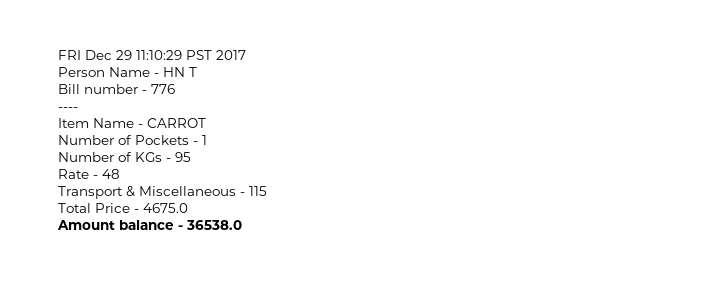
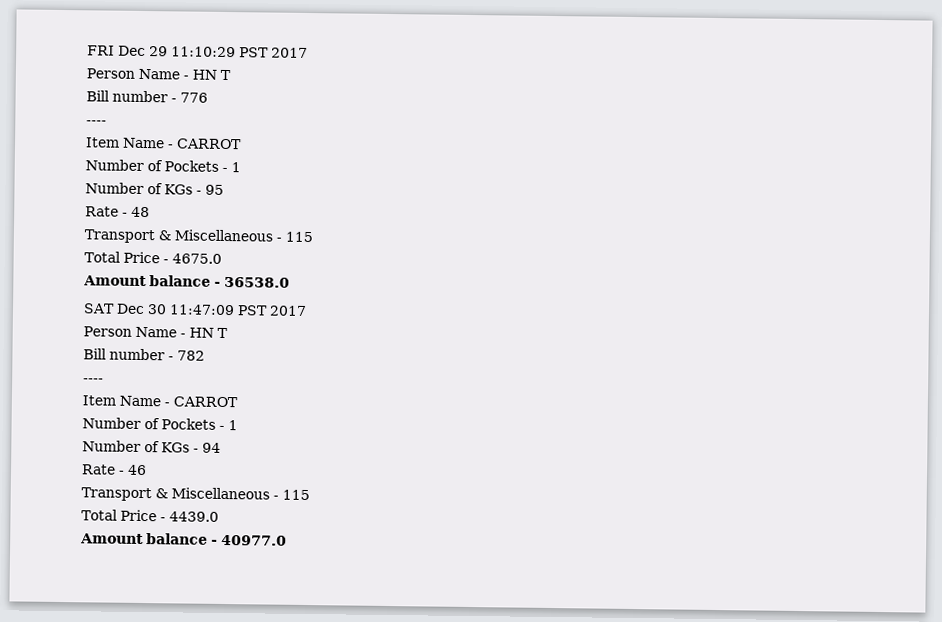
(242, 225) none -> [83,303,307,316] [83,326,228,339] [83,348,205,361] [83,378,104,383] [82,395,238,408] [82,417,238,431] [82,440,221,453] [81,464,147,476] [81,487,310,502] [81,509,219,522] [80,533,287,546] // SAT Dec 30 11:47:09 PST 2017 // Person Name - HN T // Bill number - 782 // ---- // Item Name - CARROT // Number of Pockets - 1 // Number of KGs - 94 // Rate - 46 // Transport & Miscellaneous - 115 // Total Price - 4439.0 // Amount balance - 40977.0

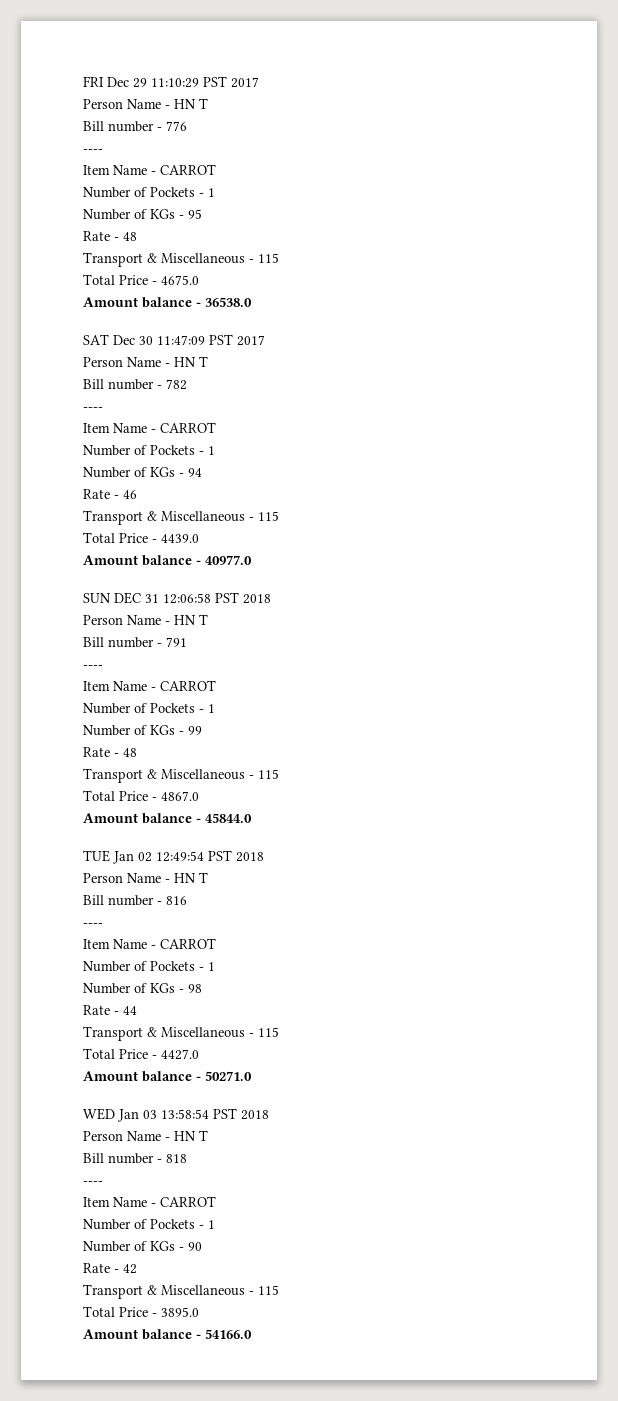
(287, 540) none -> [83,592,271,604] [83,614,208,625] [83,637,187,648] [83,665,103,669] [83,680,216,691] [83,703,215,714] [83,725,202,736] [83,747,137,757] [83,768,279,783] [83,790,199,801] [83,813,252,824] [83,850,264,864] [83,872,208,883] [83,895,187,906] [83,923,103,927] [83,938,216,949] [83,961,215,972] [83,983,202,994] [83,1005,137,1015] [83,1026,279,1041] [83,1048,199,1060] [83,1071,252,1082] [83,1108,269,1122] [83,1130,208,1141] [83,1153,187,1164] [83,1181,103,1185] [83,1196,216,1207] [83,1219,215,1230] [83,1241,202,1252] [83,1263,137,1274] [83,1284,279,1299] [83,1306,199,1317] [83,1329,252,1340] // SUN DEC 31 12:06:58 PST 2018 // Person Name - HN T // Bill number - 791 // ---- // Item Name - CARROT // Number of Pockets - 1 // Number of KGs - 99 // Rate - 48 // Transport & Miscellaneous - 115 // Total Price - 4867.0 // Amount balance - 45844.0 // TUE Jan 02 12:49:54 PST 2018 // Person Name - HN T // Bill number - 816 // ---- // Item Name - CARROT // Number of Pockets - 1 // Number of KGs - 98 // Rate - 44 // Transport & Miscellaneous - 115 // Total Price - 4427.0 // Amount balance - 50271.0 // WED Jan 03 13:58:54 PST 2018 // Person Name - HN T // Bill number - 818 // ---- // Item Name - CARROT // Number of Pockets - 1 // Number of KGs - 90 // Rate - 42 // Transport & Miscellaneous - 115 // Total Price - 3895.0 // Amount balance - 54166.0

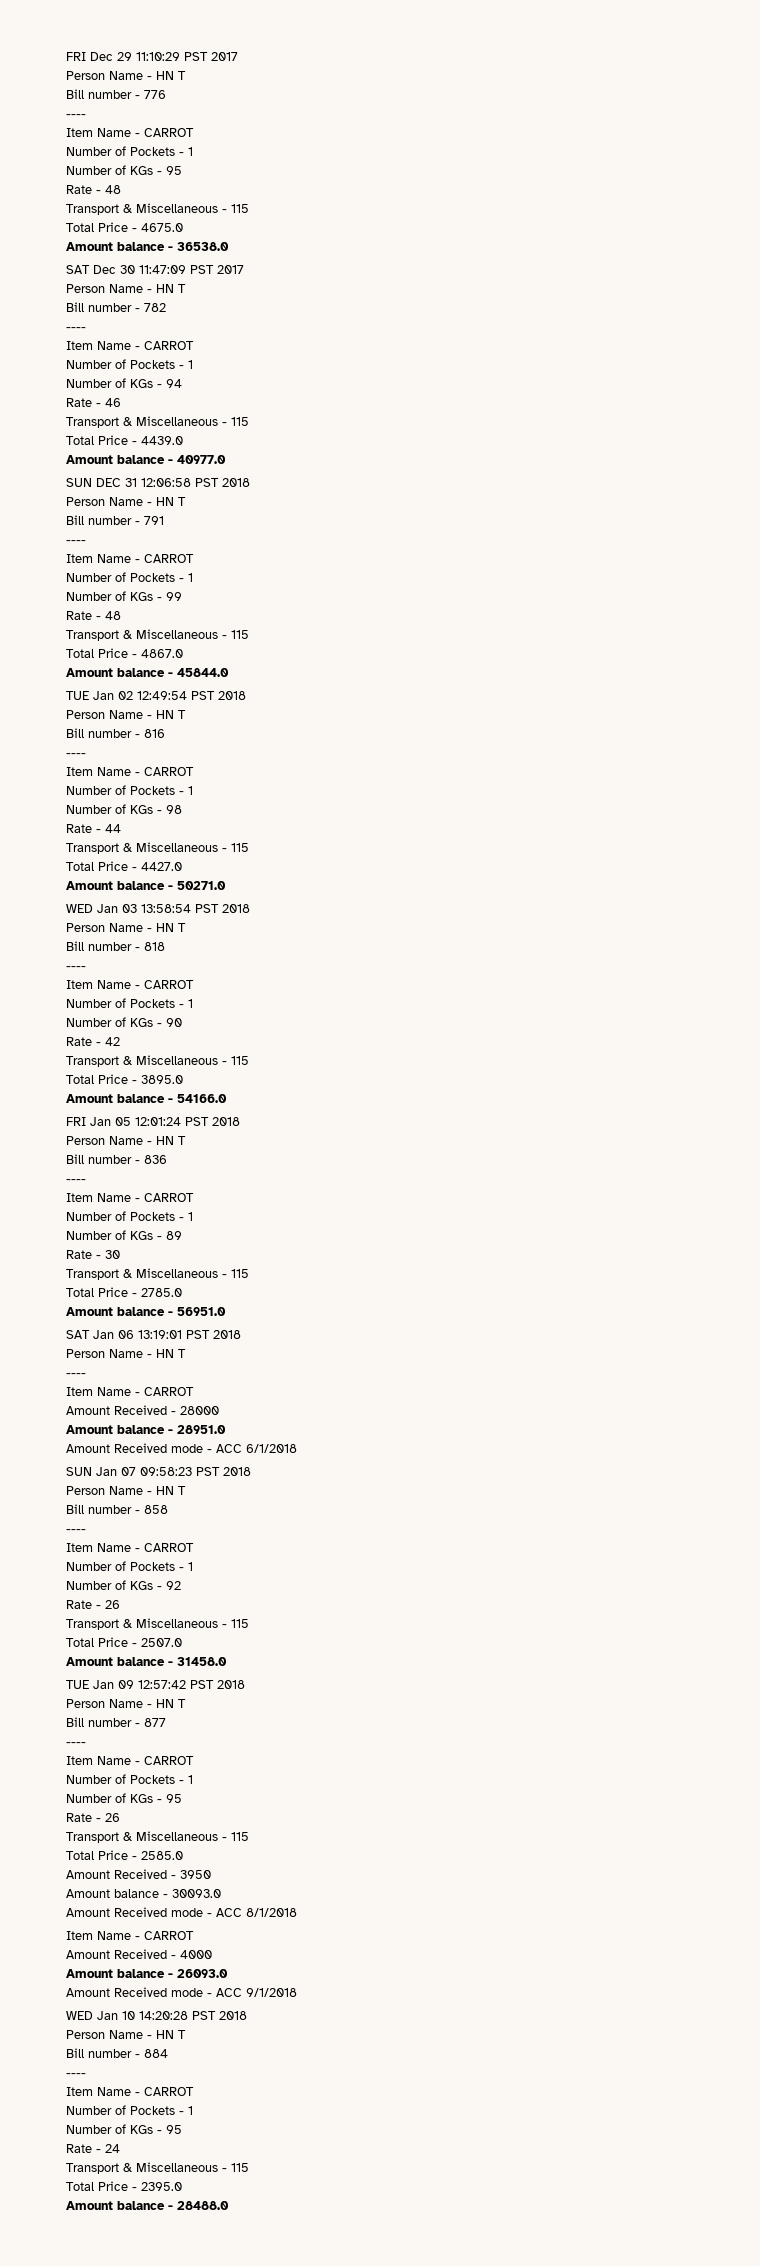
(252, 1334) none -> [66,1117,240,1126] [66,1136,186,1145] [66,1154,167,1164] [66,1179,86,1183] [66,1193,194,1202] [66,1211,193,1221] [66,1230,182,1240] [66,1250,120,1259] [66,1268,249,1280] [66,1287,182,1297] [66,1307,226,1316] [66,1330,241,1339] [66,1349,186,1358] [66,1373,86,1377] [66,1387,194,1396] [66,1405,219,1415] [66,1425,226,1434] [66,1443,297,1453] [66,1467,251,1476] [66,1486,186,1495] [66,1504,168,1514] [66,1529,86,1533] [66,1543,194,1552] [66,1561,193,1571] [66,1580,181,1590] [66,1600,120,1609] [66,1618,249,1630] [66,1637,182,1647] [66,1657,227,1666] [66,1680,245,1689] [66,1699,186,1708] [66,1717,166,1727] [66,1742,86,1746] [66,1756,194,1765] [66,1774,193,1784] [66,1793,182,1803] [66,1813,120,1822] [66,1831,249,1843] [66,1850,183,1860] [66,1869,211,1879] [66,1889,221,1898] [66,1907,297,1917] [66,1931,194,1940] [66,1949,212,1959] [66,1969,228,1978] [66,1987,297,1997] [66,2011,247,2020] [66,2030,186,2039] [66,2048,168,2058] [66,2073,86,2077] [66,2087,194,2096] [66,2105,193,2115] [66,2124,182,2134] [66,2144,120,2153] [66,2162,249,2174] [66,2181,182,2191] [66,2201,229,2210] // FRI Jan 05 12:01:24 PST 2018 // Person Name - HN T // Bill number - 836 // ---- // Item Name - CARROT // Number of Pockets - 1 // Number of KGs - 89 // Rate - 30 // Transport & Miscellaneous - 115 // Total Price - 2785.0 // Amount balance - 56951.0 // SAT Jan 06 13:19:01 PST 2018 // Person Name - HN T // ---- // Item Name - CARROT // Amount Received - 28000 // Amount balance - 28951.0 // Amount Received mode - ACC 6/1/2018 // SUN Jan 07 09:58:23 PST 2018 // Person Name - HN T // Bill number - 858 // ---- // Item Name - CARROT // Number of Pockets - 1 // Number of KGs - 92 // Rate - 26 // Transport & Miscellaneous - 115 // Total Price - 2507.0 // Amount balance - 31458.0 // TUE Jan 09 12:57:42 PST 2018 // Person Name - HN T // Bill number - 877 // ---- // Item Name - CARROT // Number of Pockets - 1 // Number of KGs - 95 // Rate - 26 // Transport & Miscellaneous - 115 // Total Price - 2585.0 // Amount Received - 3950 // Amount balance - 30093.0 // Amount Received mode - ACC 8/1/2018 // Item Name - CARROT // Amount Received - 4000 // Amount balance - 26093.0 // Amount Received mode - ACC 9/1/2018 // WED Jan 10 14:20:28 PST 2018 // Person Name - HN T // Bill number - 884 // ---- // Item Name - CARROT // Number of Pockets - 1 // Number of KGs - 95 // Rate - 24 // Transport & Miscellaneous - 115 // Total Price - 2395.0 // Amount balance - 28488.0

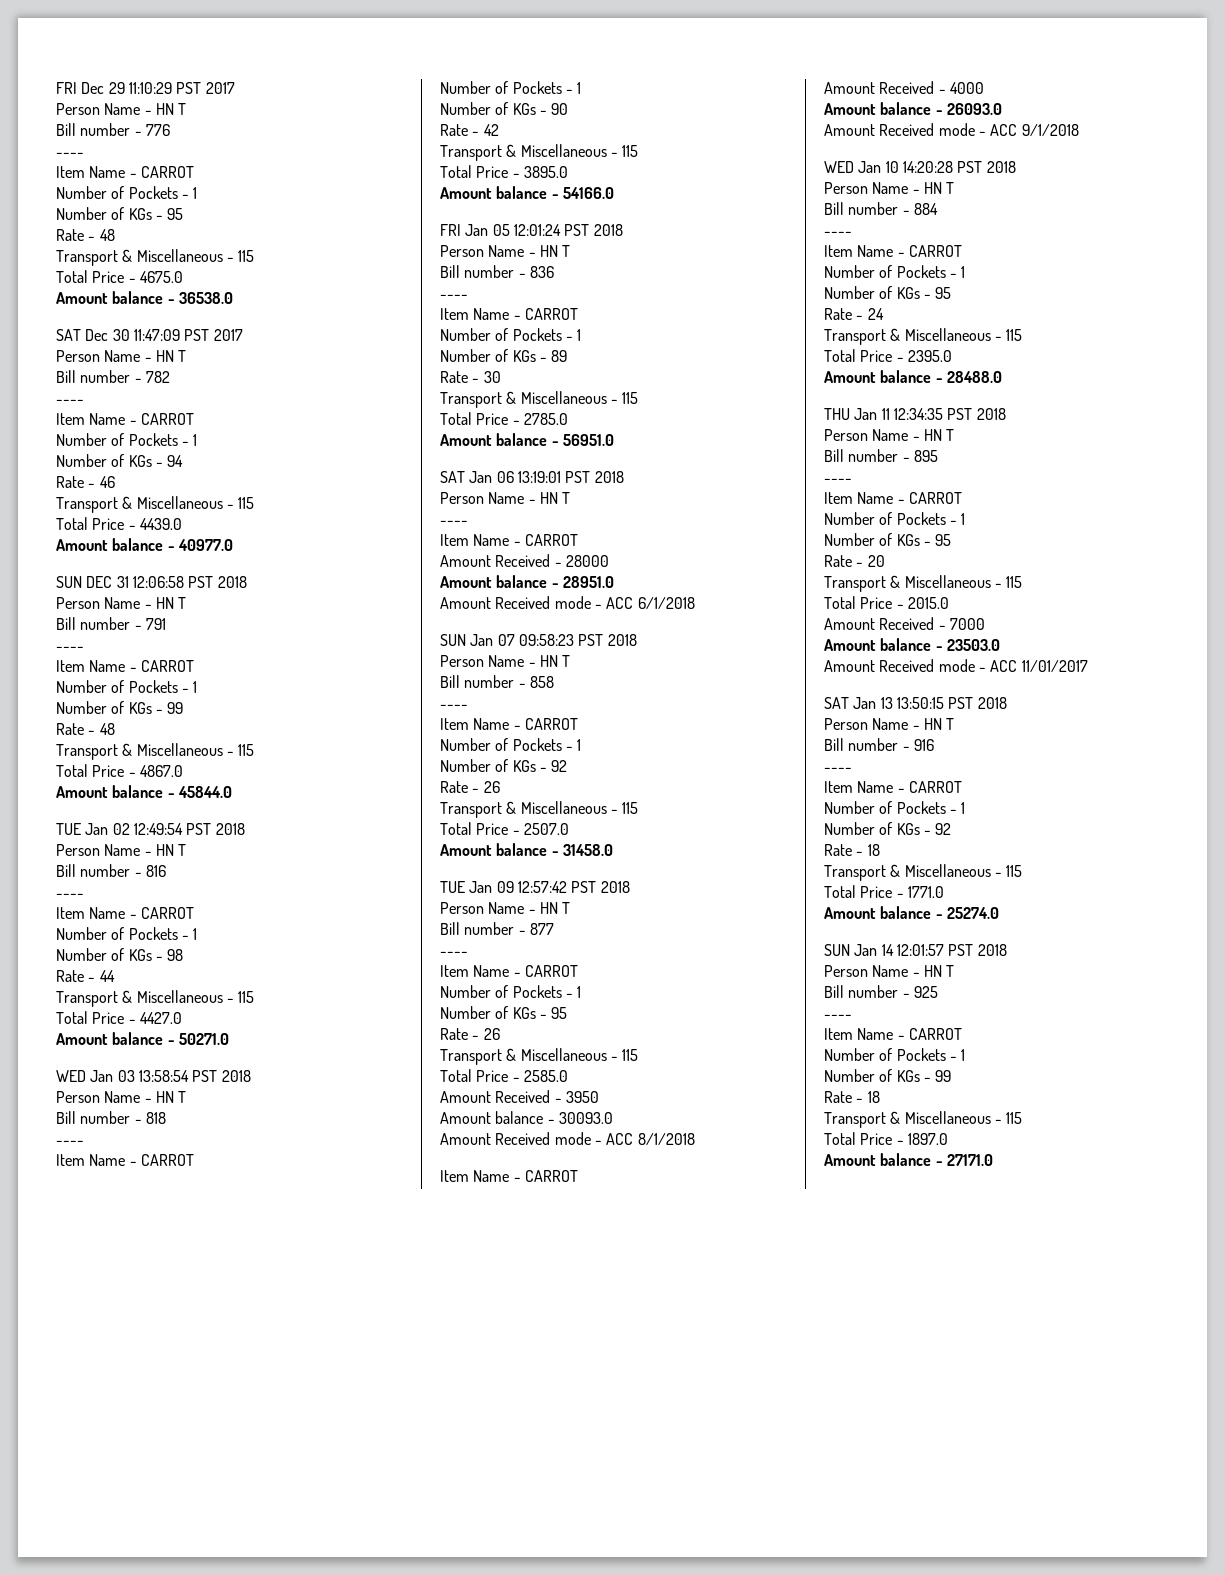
(229, 2205) none -> [824,408,1006,420] [824,429,955,441] [824,449,938,462] [824,478,852,483] [824,492,962,504] [824,512,966,525] [824,533,952,546] [824,555,885,567] [824,575,1023,592] [824,596,949,609] [824,617,985,630] [824,638,1000,651] [824,659,1088,672] [824,697,1007,709] [824,718,955,730] [824,738,934,751] [824,767,852,772] [824,781,962,793] [824,801,966,814] [824,822,952,835] [824,844,880,856] [824,864,1023,881] [824,885,944,898] [824,906,999,919] [824,944,1007,956] [824,965,955,977] [824,985,938,998] [824,1014,852,1019] [824,1028,962,1040] [824,1048,966,1061] [824,1069,952,1082] [824,1091,880,1103] [824,1111,1023,1128] [824,1132,948,1145] [824,1153,993,1166] // THU Jan 11 12:34:35 PST 2018 // Person Name - HN T // Bill number - 895 // ---- // Item Name - CARROT // Number of Pockets - 1 // Number of KGs - 95 // Rate - 20 // Transport & Miscellaneous - 115 // Total Price - 2015.0 // Amount Received - 7000 // Amount balance - 23503.0 // Amount Received mode - ACC 11/01/2017 // SAT Jan 13 13:50:15 PST 2018 // Person Name - HN T // Bill number - 916 // ---- // Item Name - CARROT // Number of Pockets - 1 // Number of KGs - 92 // Rate - 18 // Transport & Miscellaneous - 115 // Total Price - 1771.0 // Amount balance - 25274.0 // SUN Jan 14 12:01:57 PST 2018 // Person Name - HN T // Bill number - 925 // ---- // Item Name - CARROT // Number of Pockets - 1 // Number of KGs - 99 // Rate - 18 // Transport & Miscellaneous - 115 // Total Price - 1897.0 // Amount balance - 27171.0

